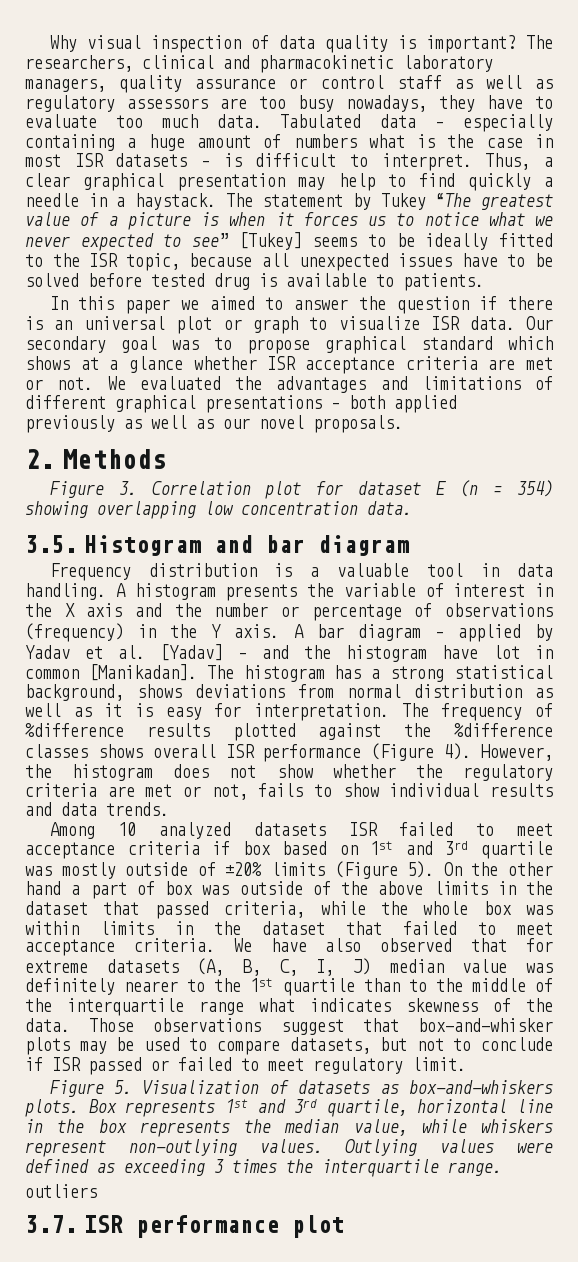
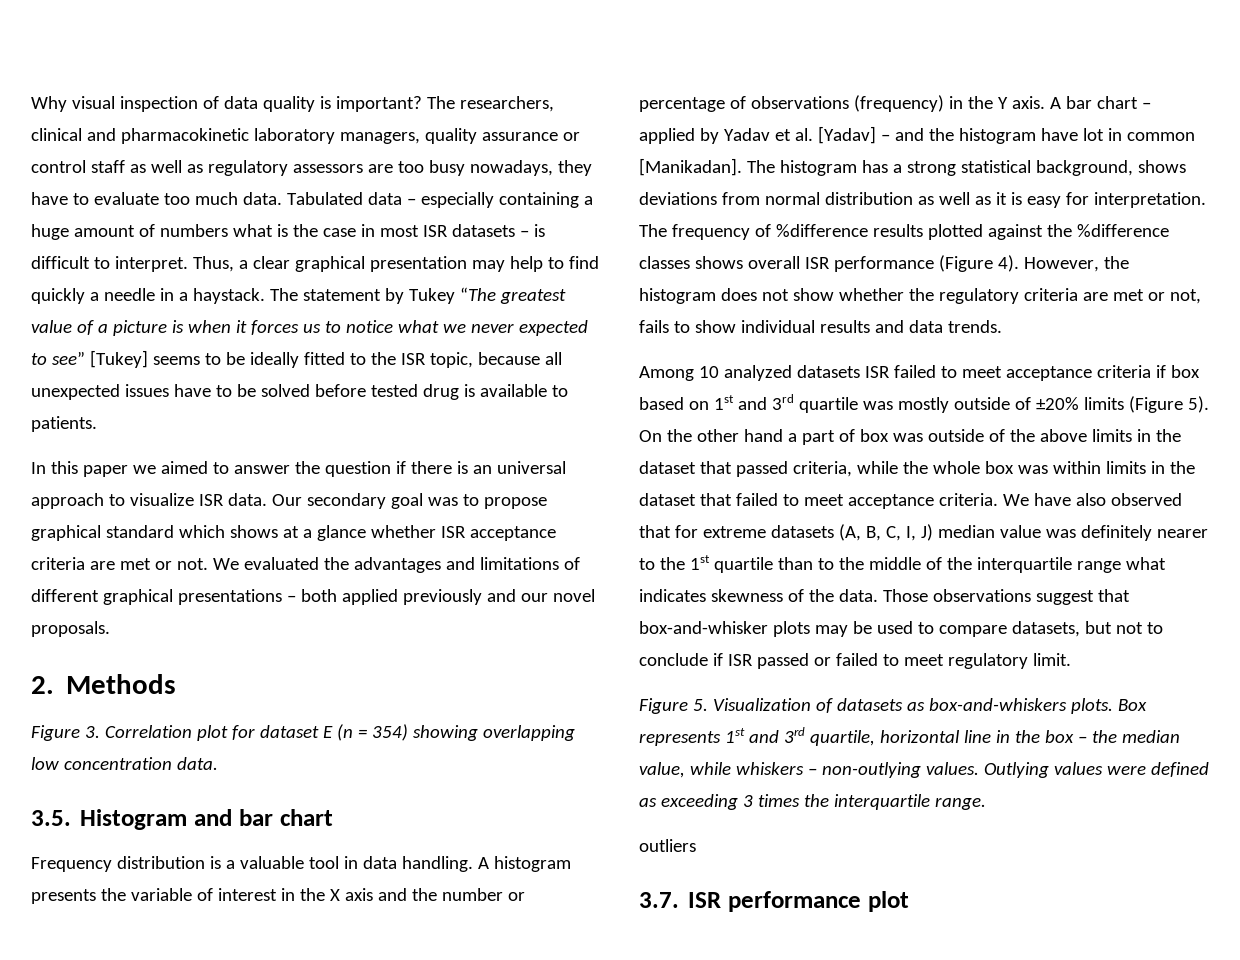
[176,316,298,334] plot or graph -> [31,493,104,509] approach
[124,415,214,429] as well as -> [486,589,516,602] and
[318,535,409,556] diagram -> [279,809,333,826] chart
[357,624,421,641] diagram -> [1096,96,1138,109] chart
[139,1120,230,1137] represents -> [1077,736,1087,743] –
[25,1140,106,1157] represent -> [807,768,817,775] –

